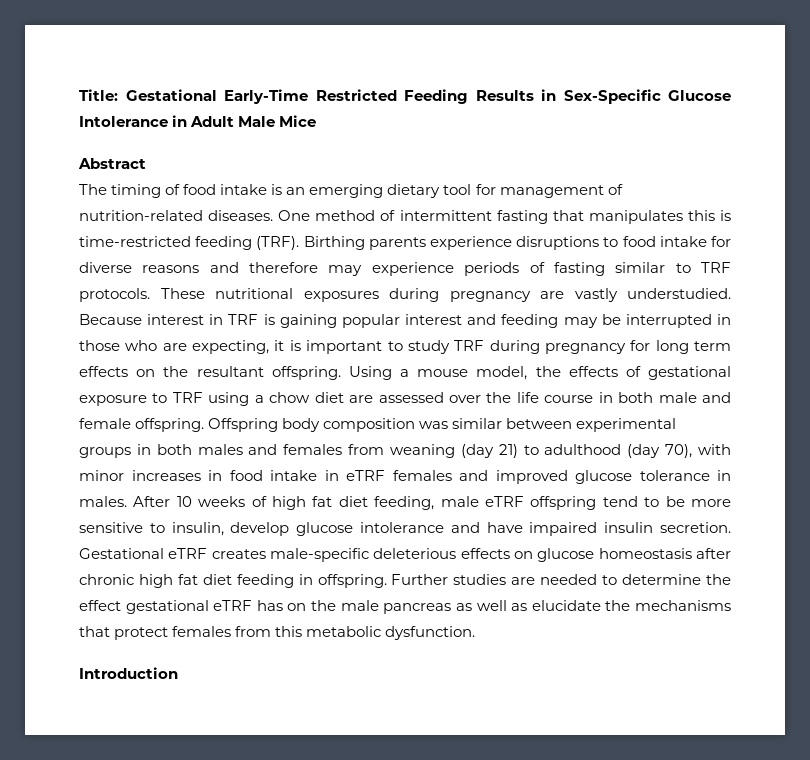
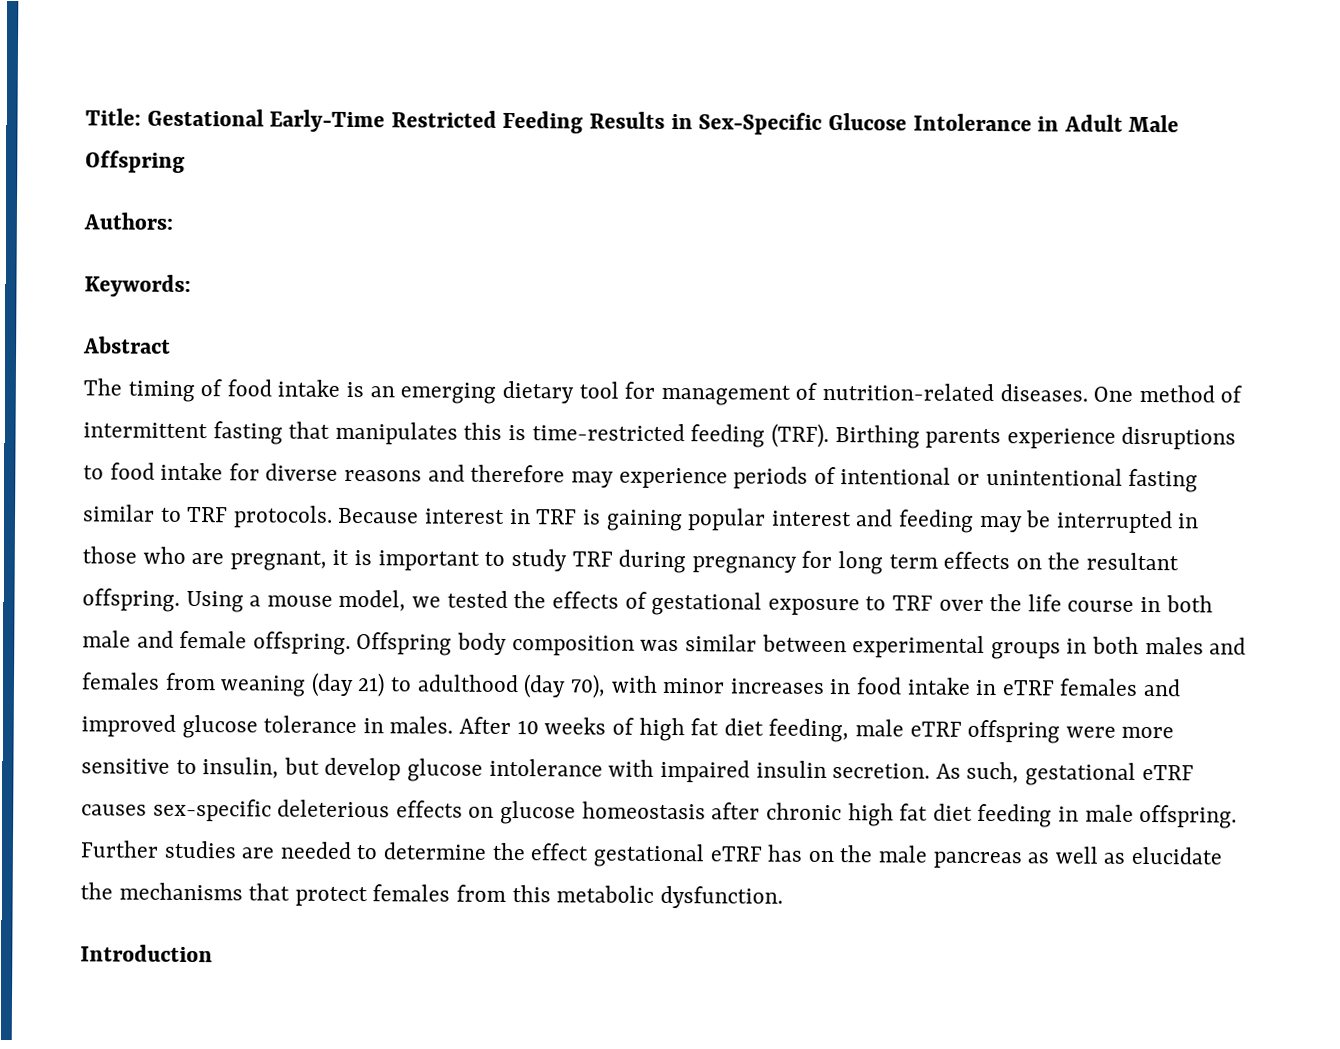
[279,115,317,127] Mice -> [85,150,185,173] [83,212,173,230] [84,274,191,297] Offspring // Authors: // Keywords:
(545, 267) none -> [840,467,1123,486] intentional or unintentional
[160,288,731,302] These nutritional exposures during pregnancy are vastly understudied. -> (333, 516) none
[192,340,270,354] expecting, -> [229,550,327,571] pregnant,
(528, 373) none -> [412,590,508,608] we tested
[208,392,444,406] using a chow diet are assessed -> (933, 603) none
[602,496,685,507] tend to be -> [1065,726,1116,738] were
(224, 529) none -> [283,757,320,775] but
[450,522,523,533] and have -> [608,759,655,777] with
[79,548,369,562] Gestational eTRF creates male-specific -> [935,761,1194,786] [81,798,272,822] As such, gestational eTRF causes sex-specific
(313, 579) none -> [1084,804,1134,822] male

